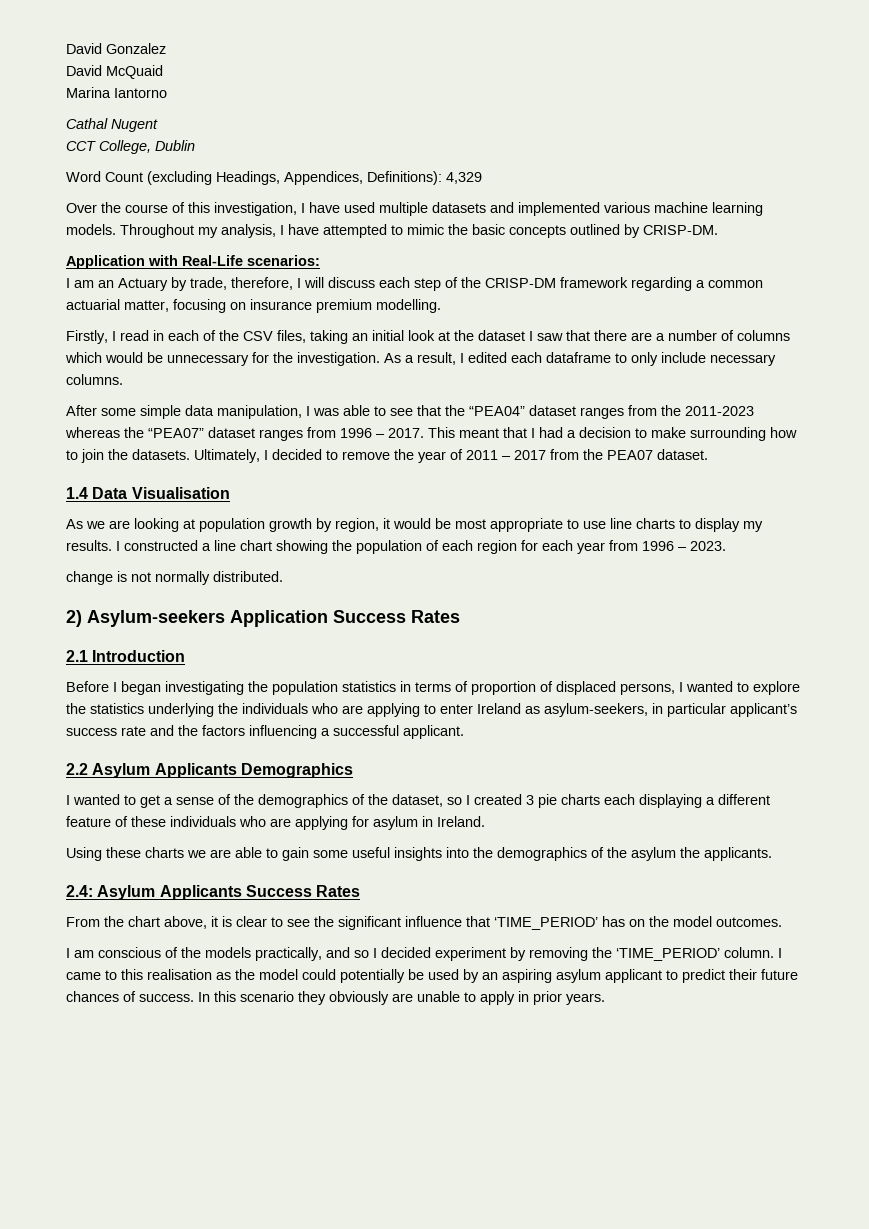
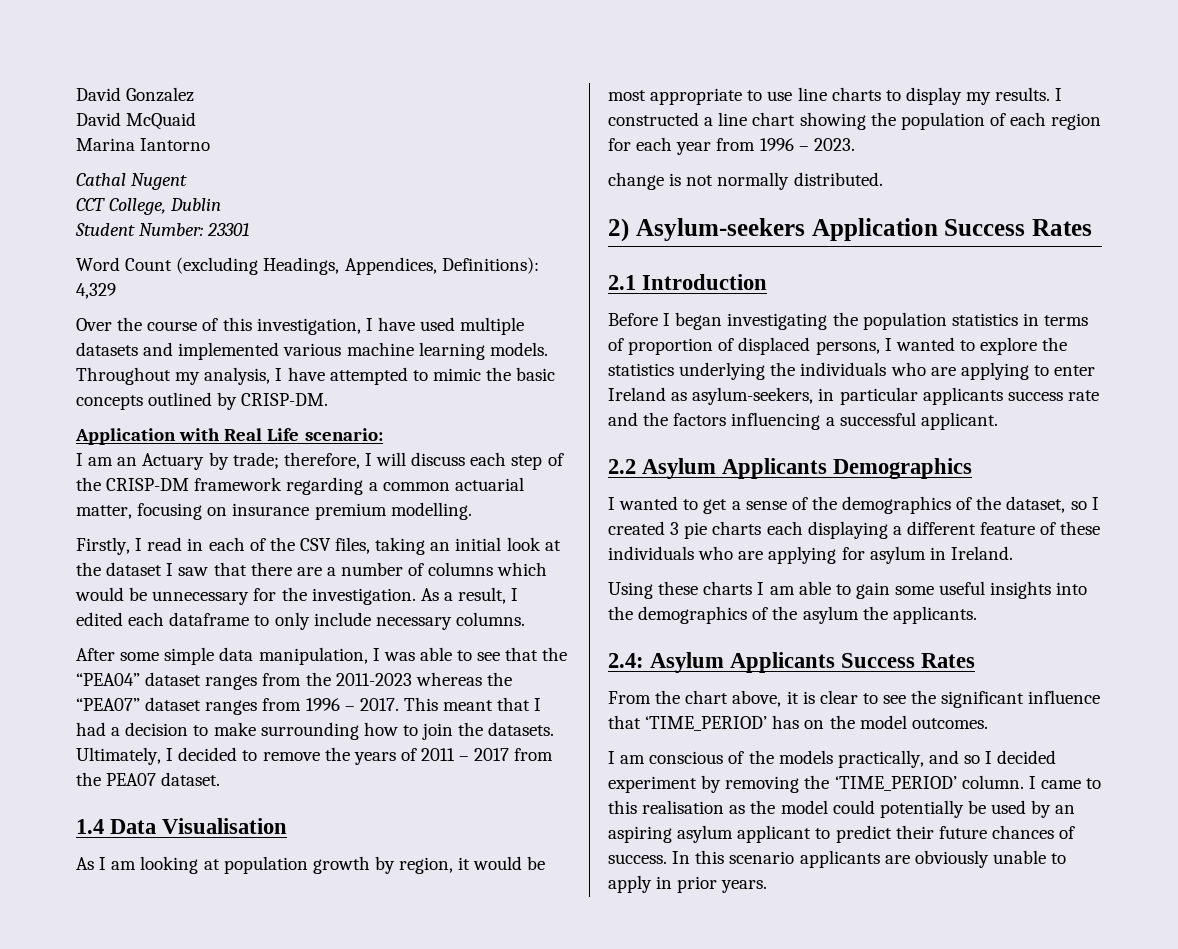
(195, 145) none -> [75,223,250,236] // Student Number: 23301
[182,255,320,266] Real-Life scenarios: -> [224,428,383,441] Real Life scenario:
[190,277,227,290] trade, -> [232,452,279,469] trade;
[418,451,446,463] year -> [353,752,396,765] years
[86,520,130,529] we are -> [99,857,137,870] I am
[730,703,797,717] applicant’s -> [922,387,1003,405] applicants
[187,849,231,858] we are -> [757,582,795,595] I am
[298,991,413,1005] they obviously are -> [799,850,989,868] applicants are obviously

